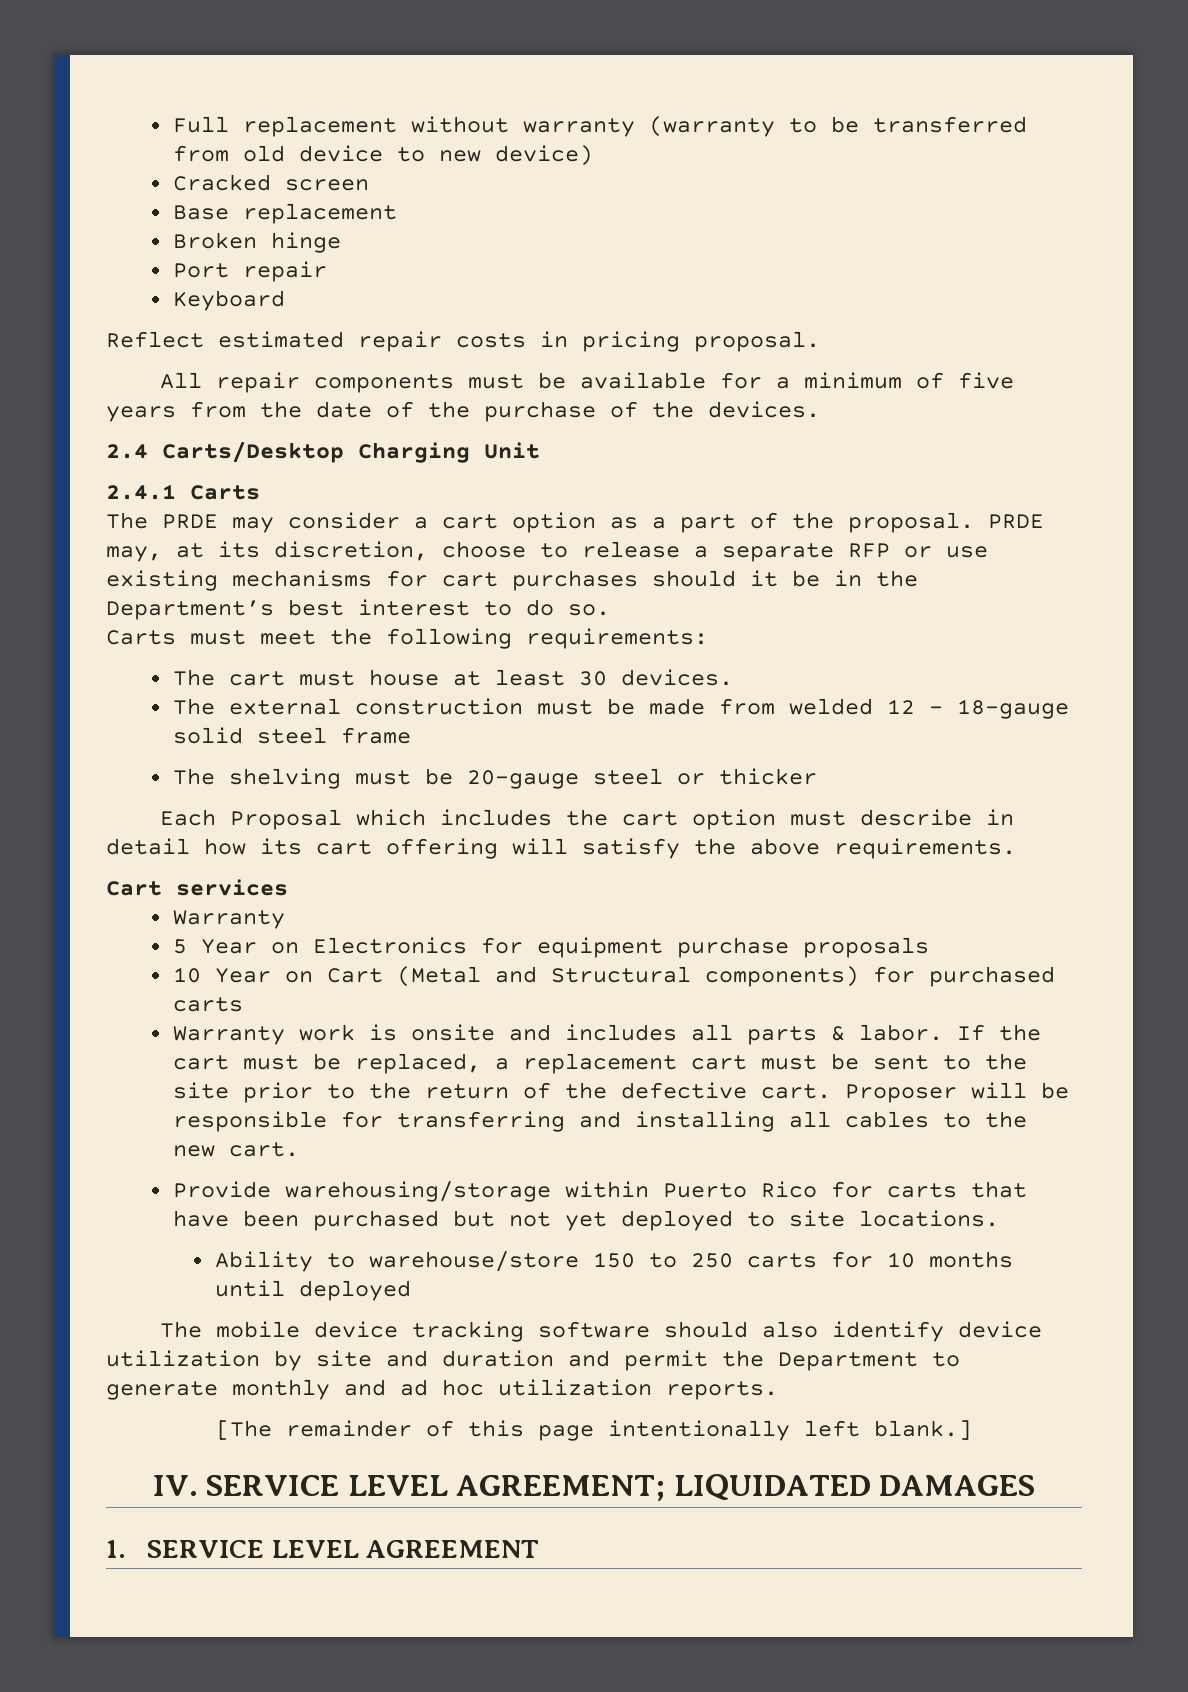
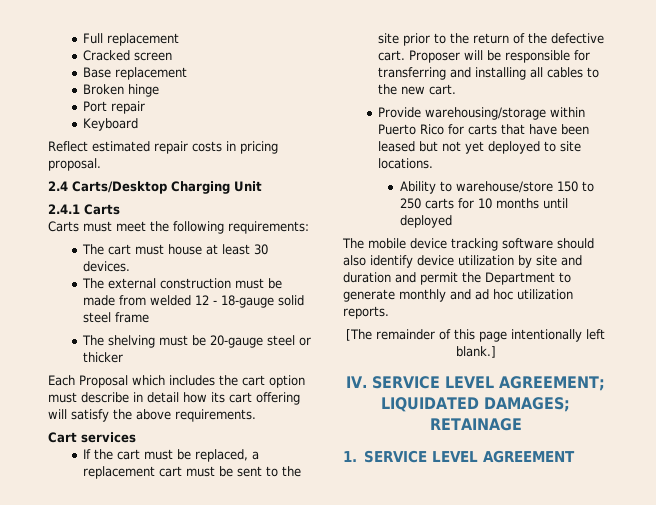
[411,116,1028,137] [173,145,594,166] without warranty (warranty to be transferred from old device to new device) -> (180, 39) none
[159,372,1014,393] [106,401,820,422] // All repair components must be available for a minimum of five years from the date of the purchase of the devices. -> (101, 164) none
[106,512,1044,533] [106,541,988,562] [106,570,918,591] [106,599,610,620] // The PRDE may consider a cart option as a part of the proposal. PRDE may, at its discretion, choose to release a separate RFP or use existing mechanisms for cart purchases should it be in the Department’s best interest to do so. -> (120, 209) none
[173,910,286,929] [173,937,930,958] [173,966,1056,987] [173,997,244,1012] [173,1024,944,1045] Warranty // 5 Year on Electronics for equipment purchase proposals // 10 Year on Cart (Metal and Structural components) for purchased carts // Warranty work is onsite and includes all parts & labor. -> (136, 437) none
[313,1210,440,1231] purchased -> [378,141,416,152] leased
[879,1475,1036,1496] DAMAGES -> [483,397,570,412] [429,418,522,431] DAMAGES; RETAINAGE

